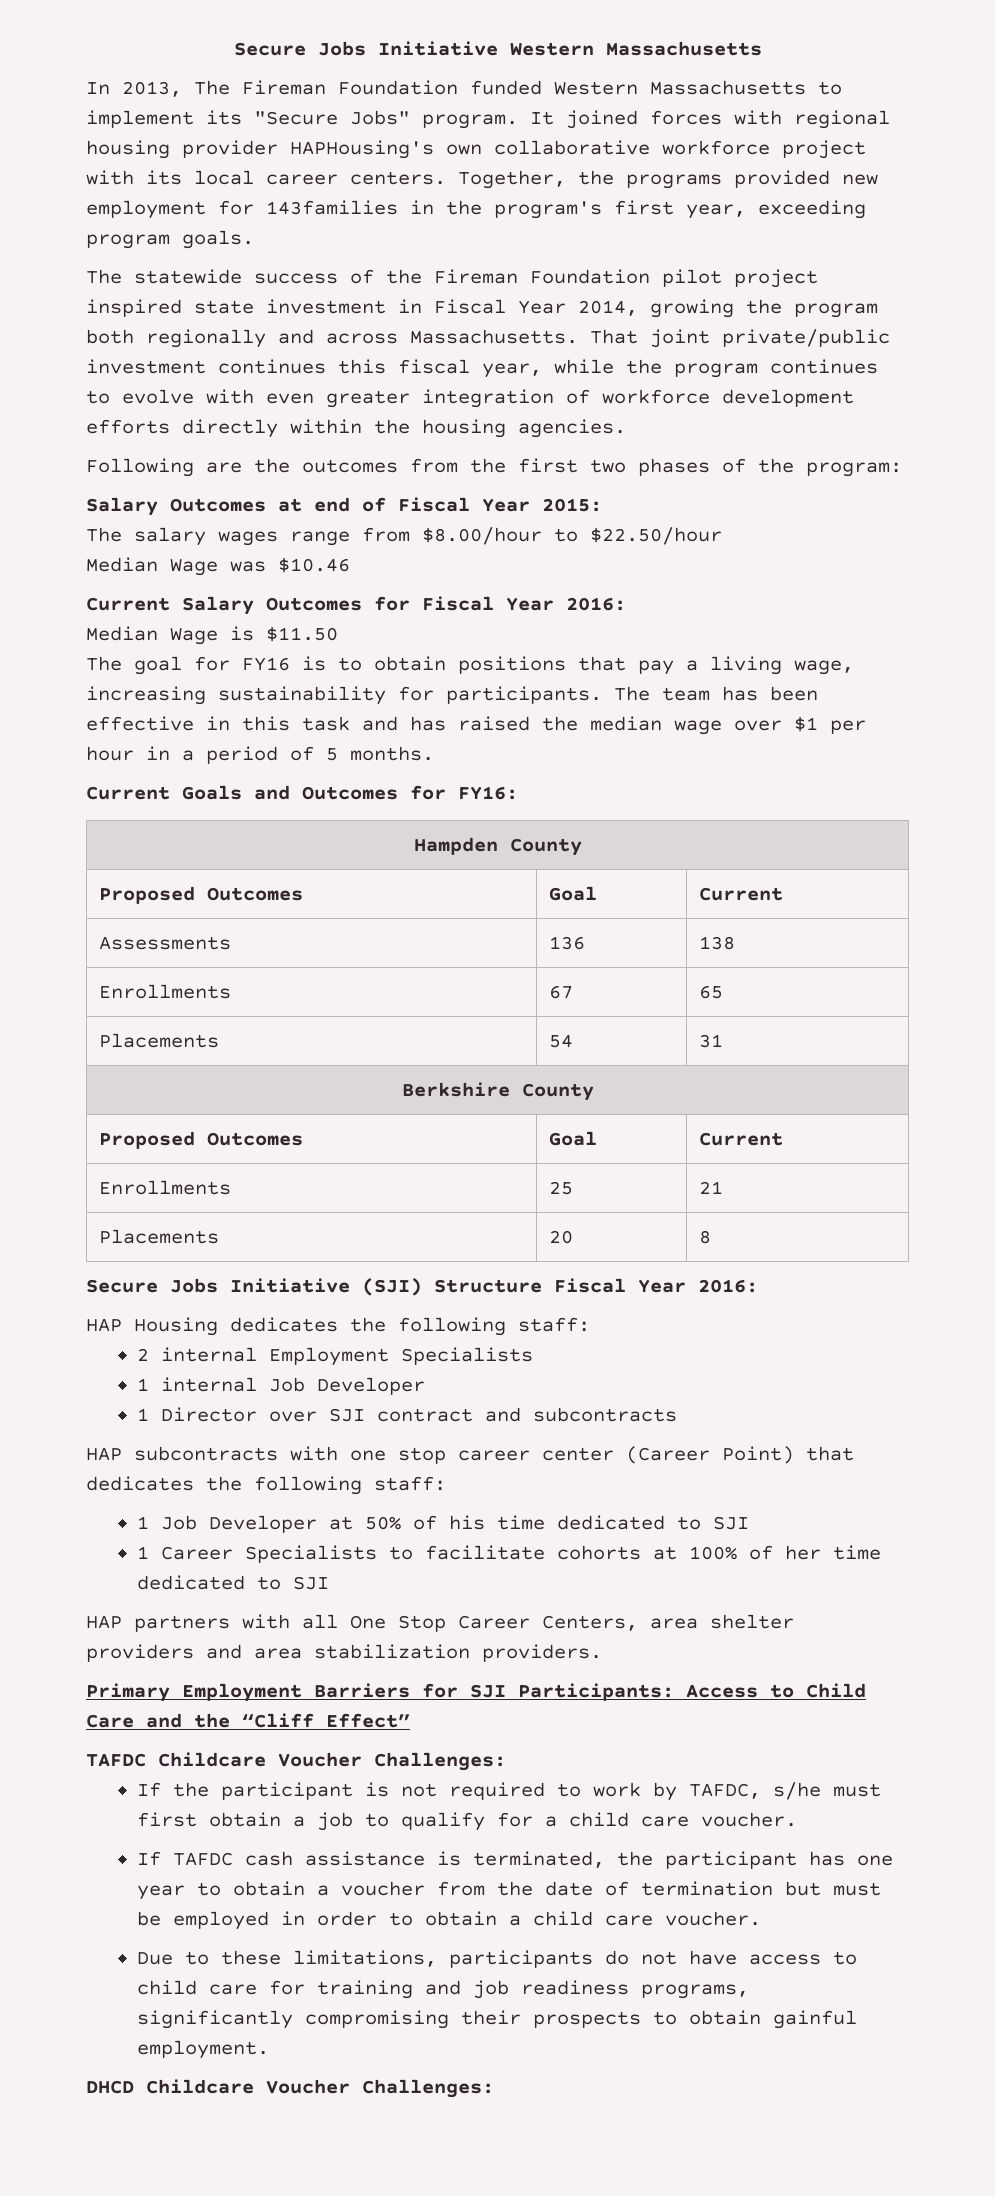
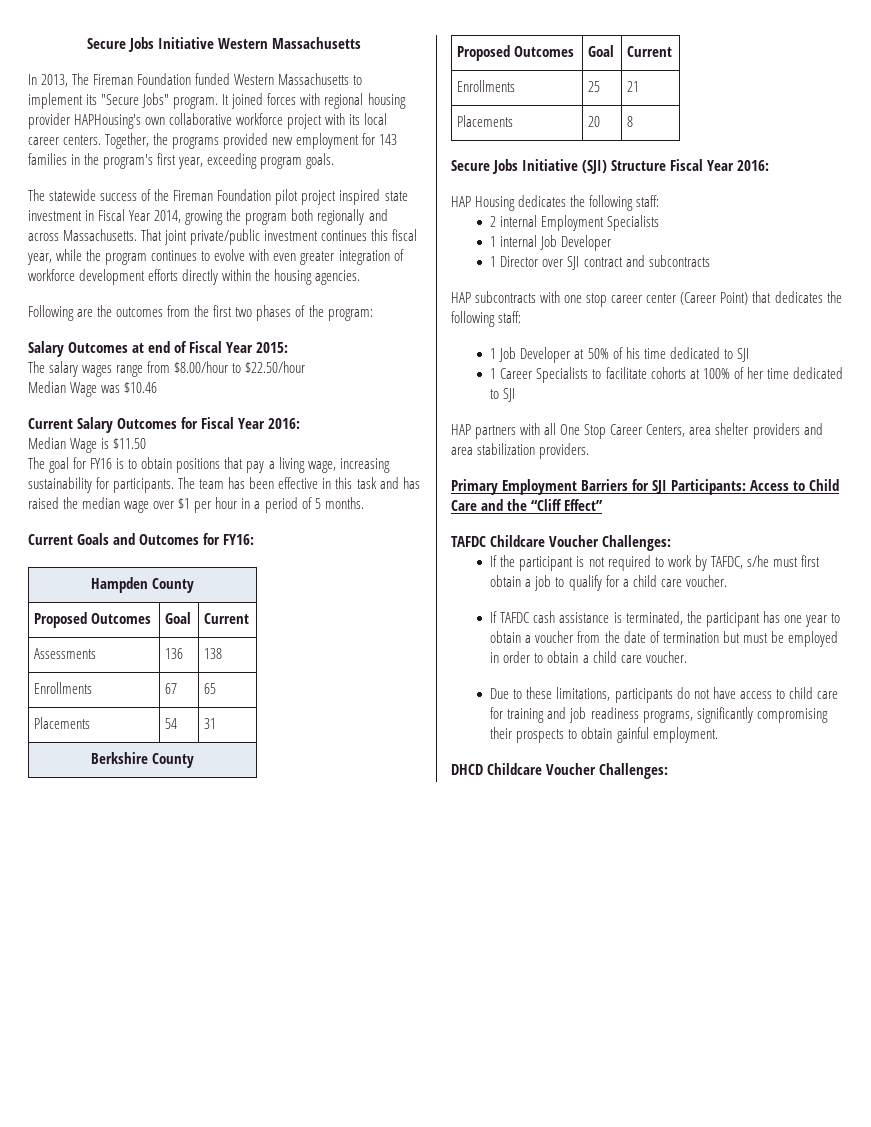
[266,200,398,215] 143families -> [379,134,398,145] [28,153,67,165] 143 families

